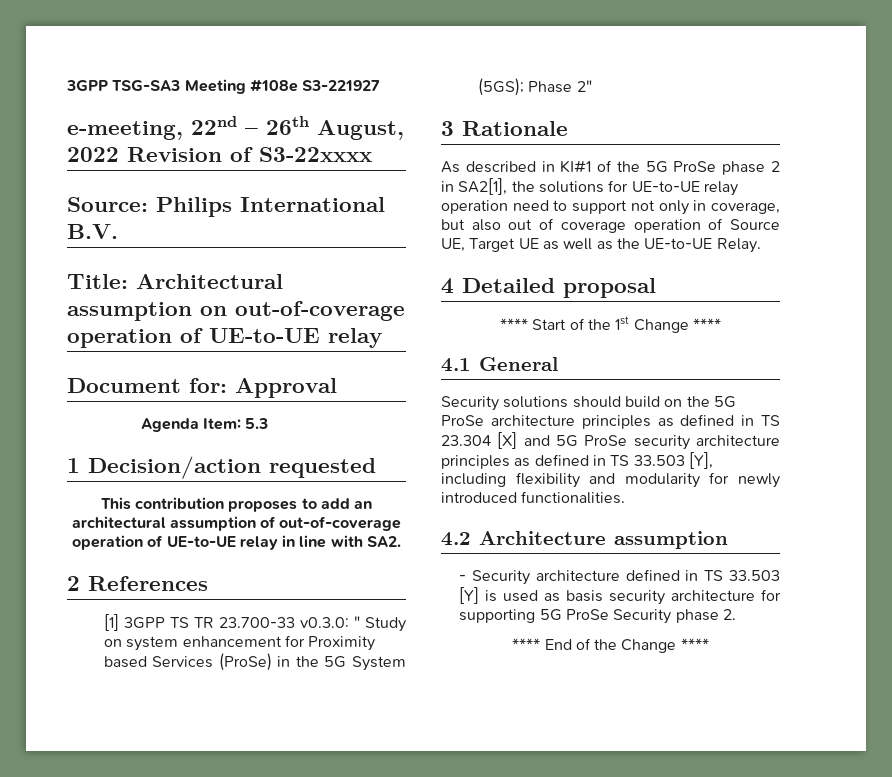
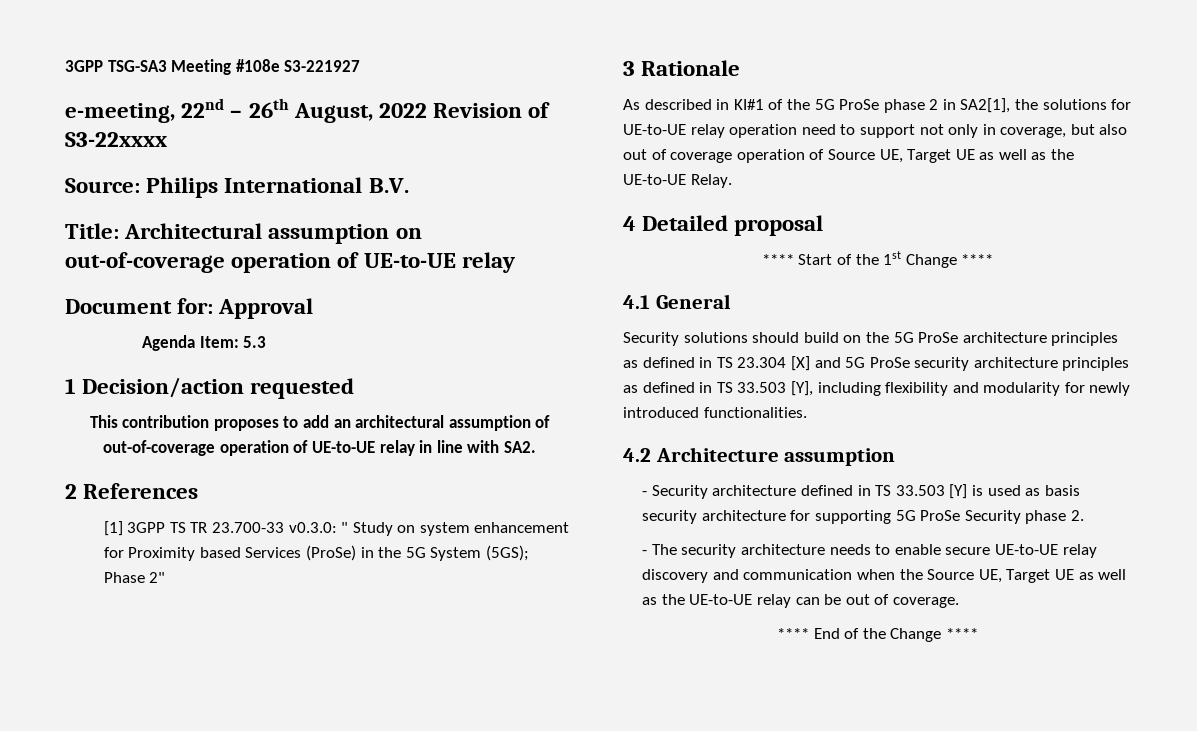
(737, 614) none -> [642,544,1097,558] [642,569,1127,583] [642,594,960,608] // - The security architecture needs to enable secure UE-to-UE relay discovery and communication when the Source UE, Target UE as well as the UE-to-UE relay can be out of coverage.

